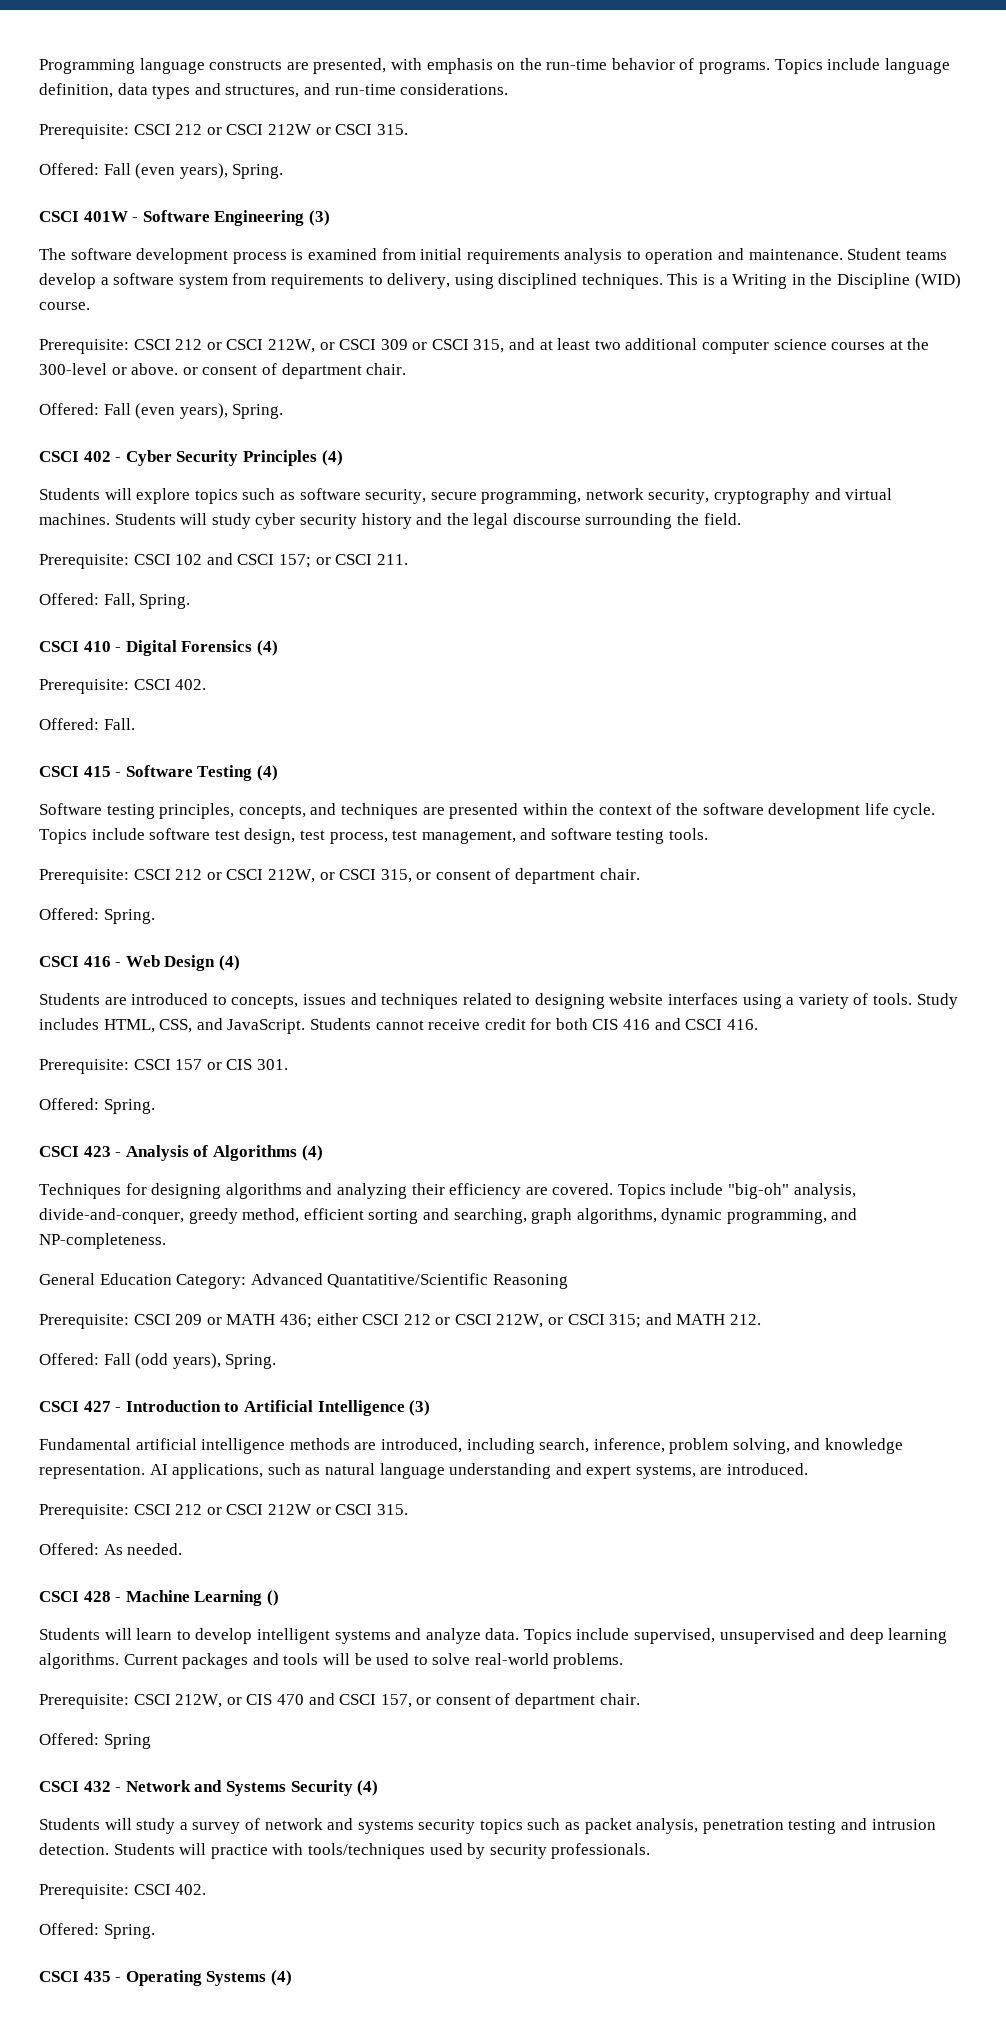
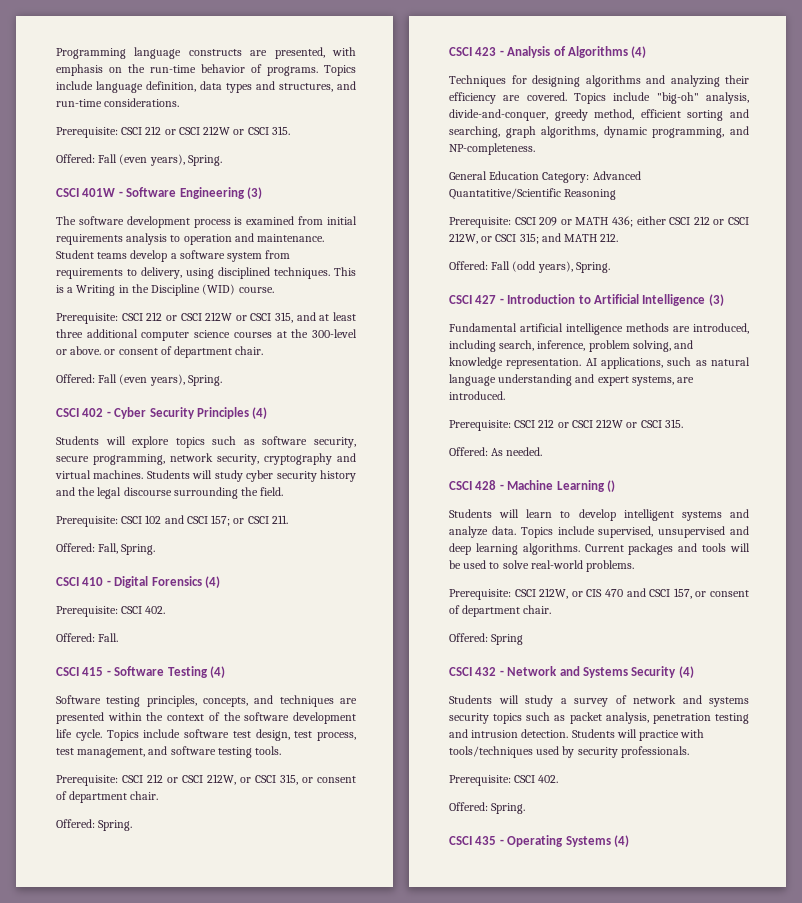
[267,339,408,353] 212W, or CSCI 309 -> [205,312,233,321] 212W
[594,340,621,350] two -> [56,329,83,338] three
[39,955,240,971] [39,993,958,1009] [39,1018,758,1034] [39,1059,288,1074] [39,1098,155,1114] // CSCI 416 - Web Design (4) // Students are introduced to concepts, issues and techniques related to designing website interfaces using a variety of tools. Study includes HTML, CSS, and JavaScript. Students cannot receive credit for both CIS 416 and CSCI 416. // Prerequisite: CSCI 157 or CIS 301. // Offered: Spring. -> (133, 825) none

